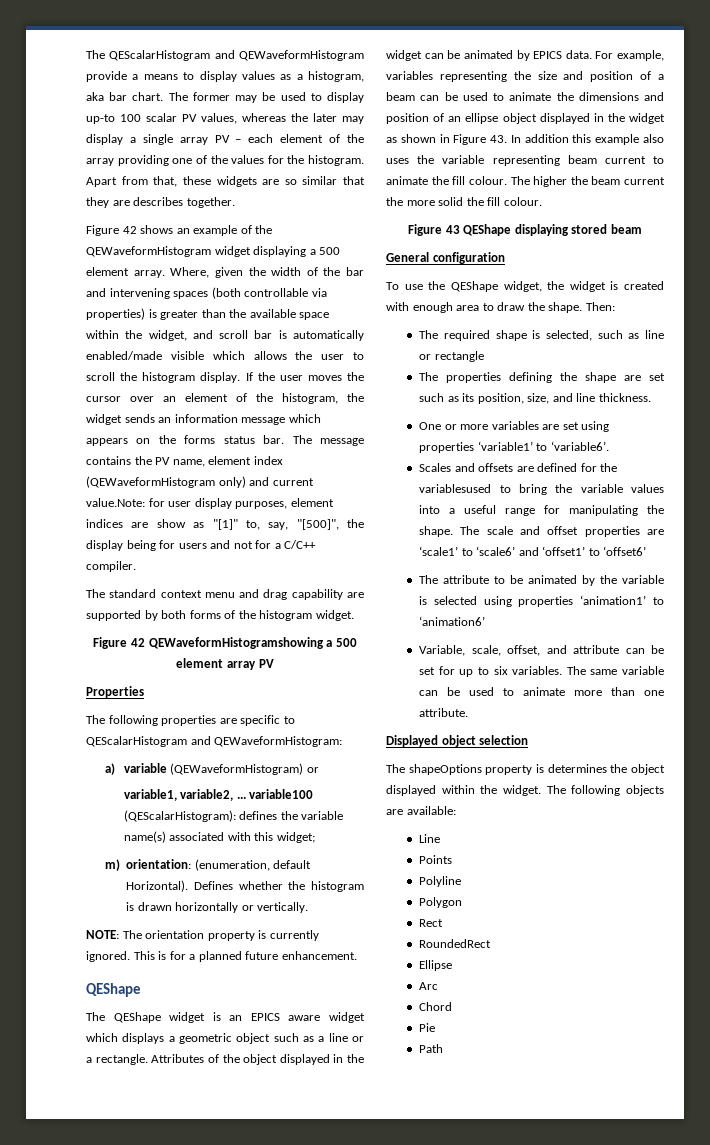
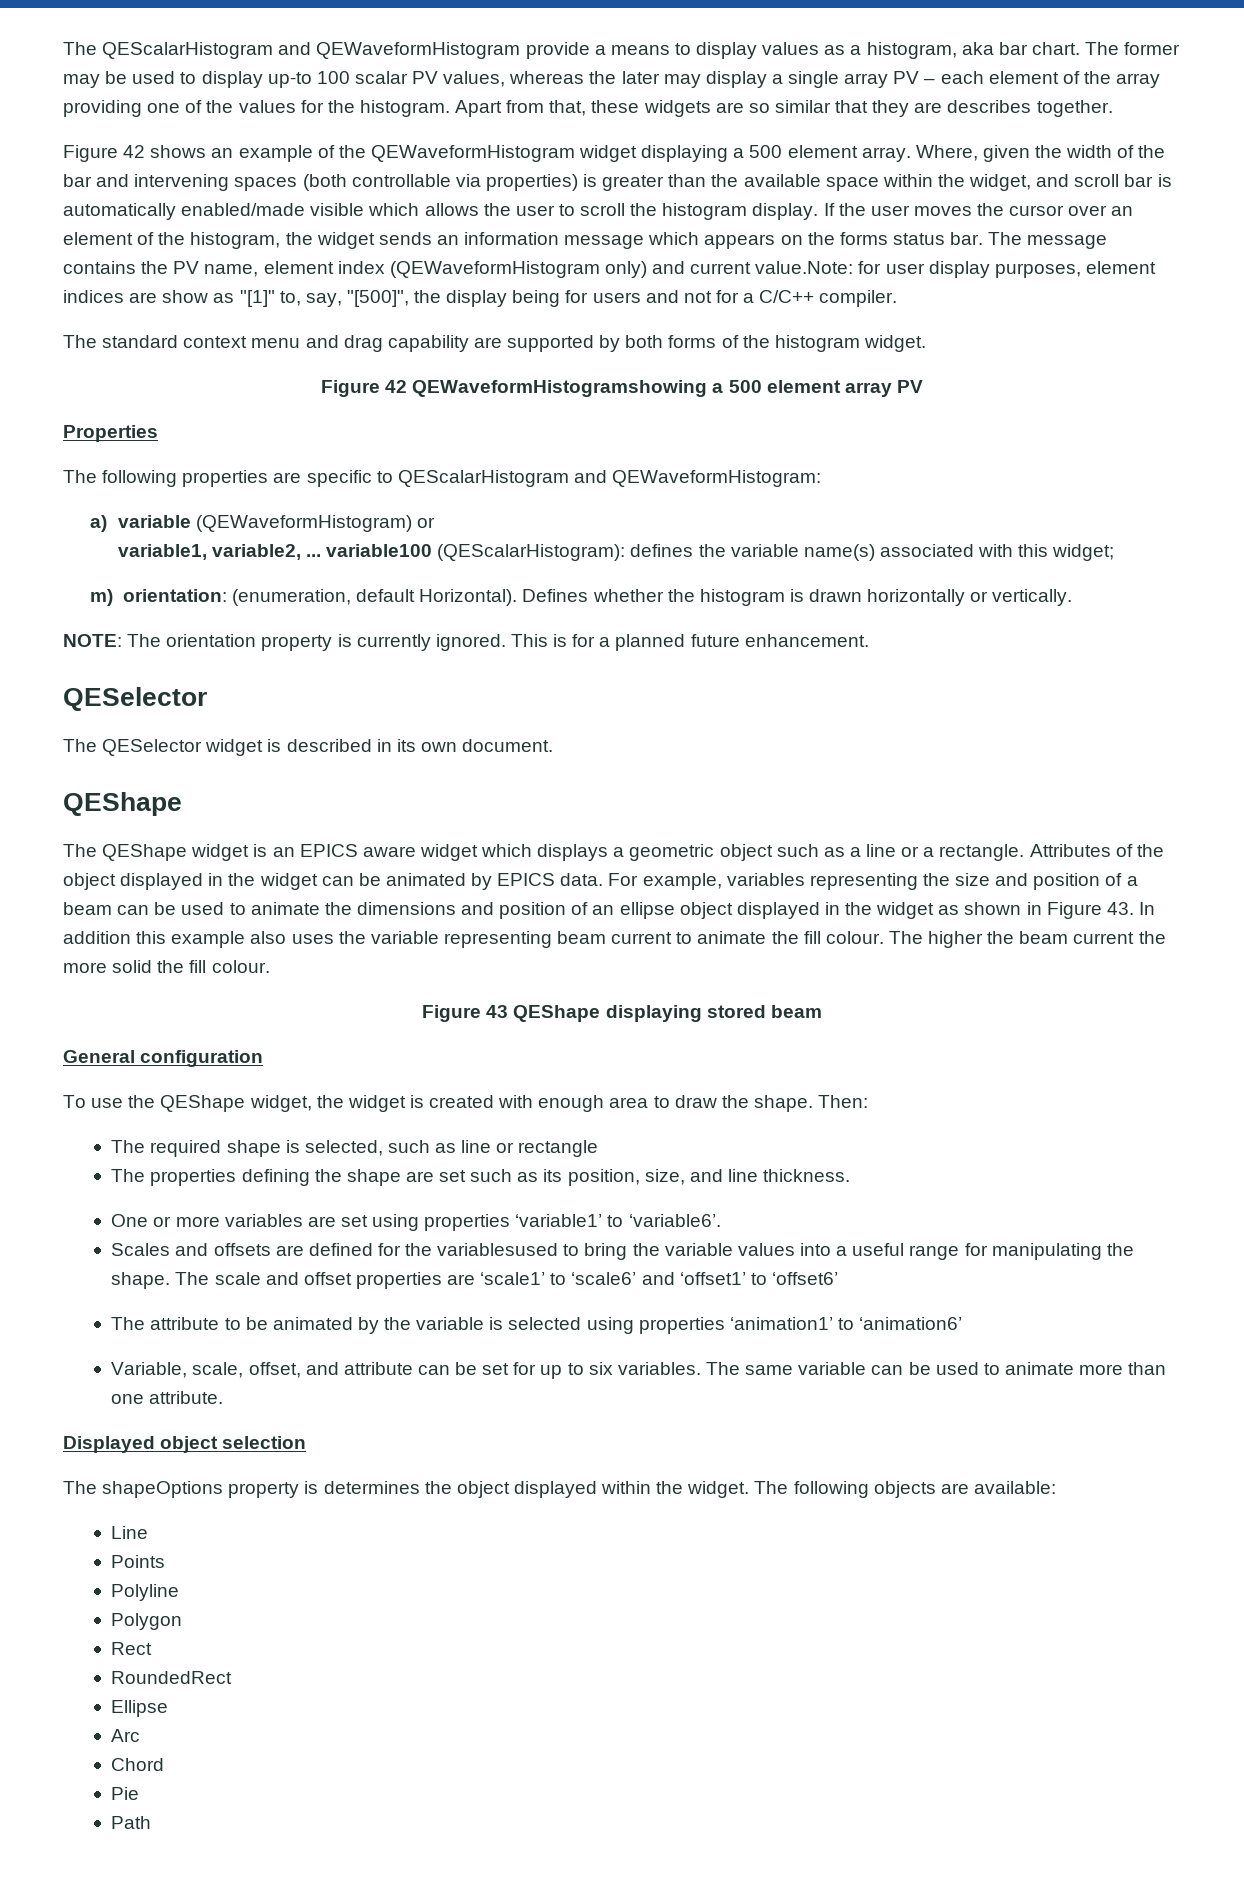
(357, 955) none -> [63,687,207,711] [63,739,554,756] // QESelector // The QESelector widget is described in its own document.

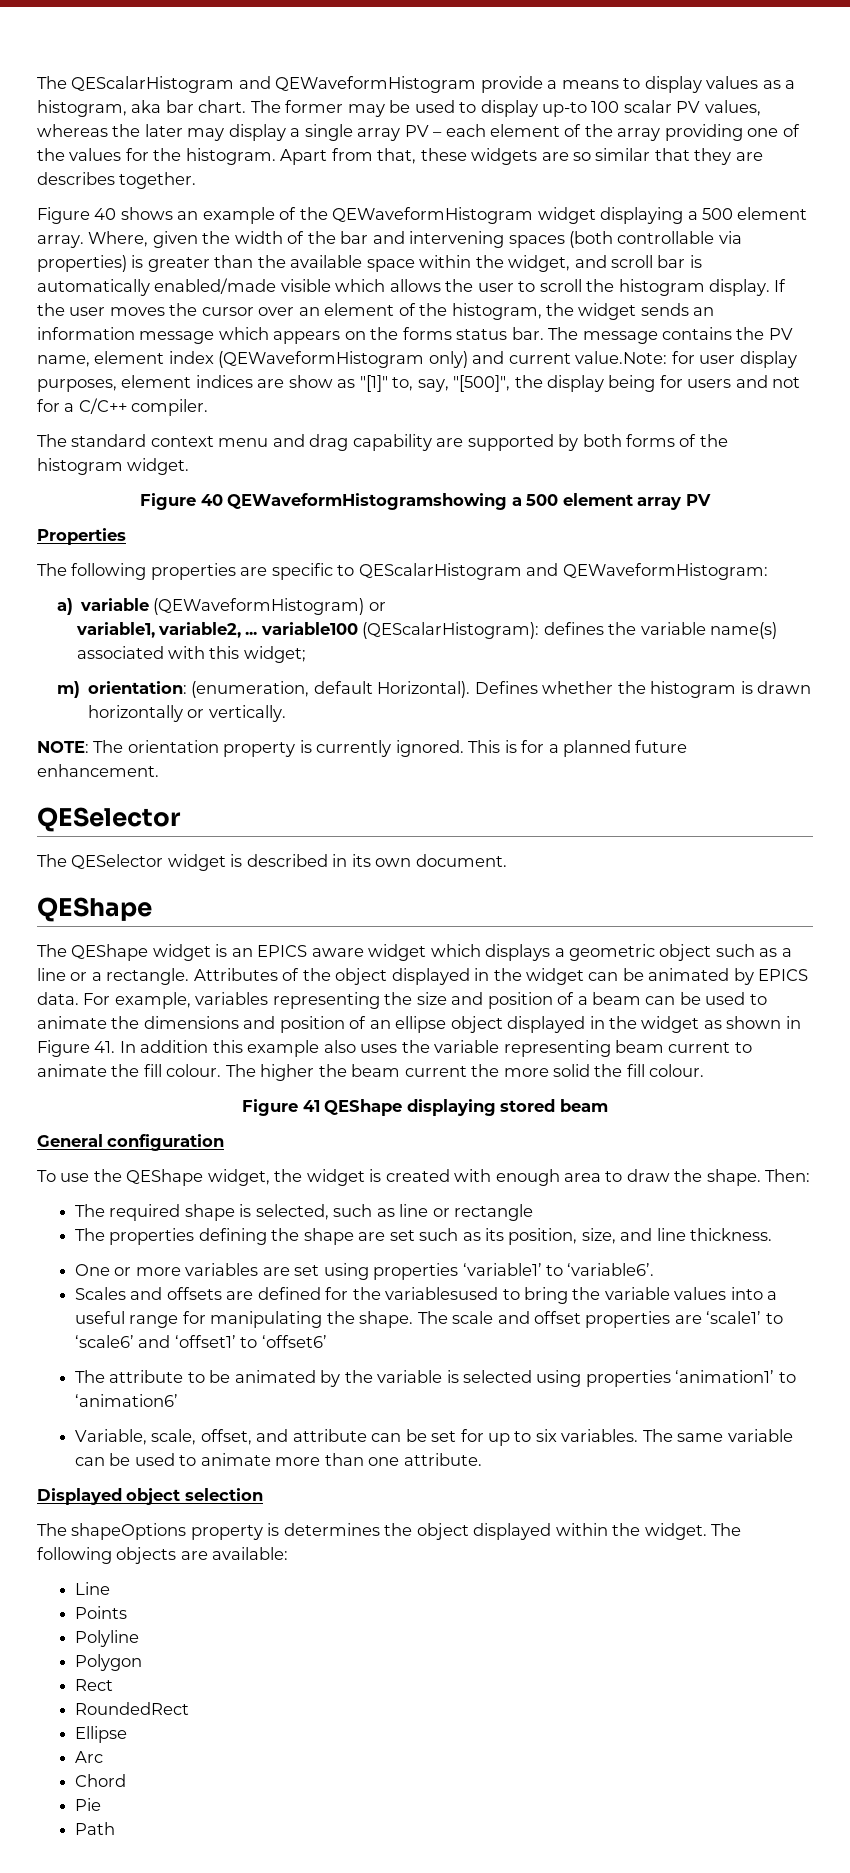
[123,145,146,158] 42 -> [94,208,117,220] 40
[385,380,408,393] 42 -> [200,494,223,506] 40
[1106,902,1134,915] 43. -> [94,1041,116,1053] 41.
[486,1005,509,1018] 43 -> [302,1100,320,1112] 41

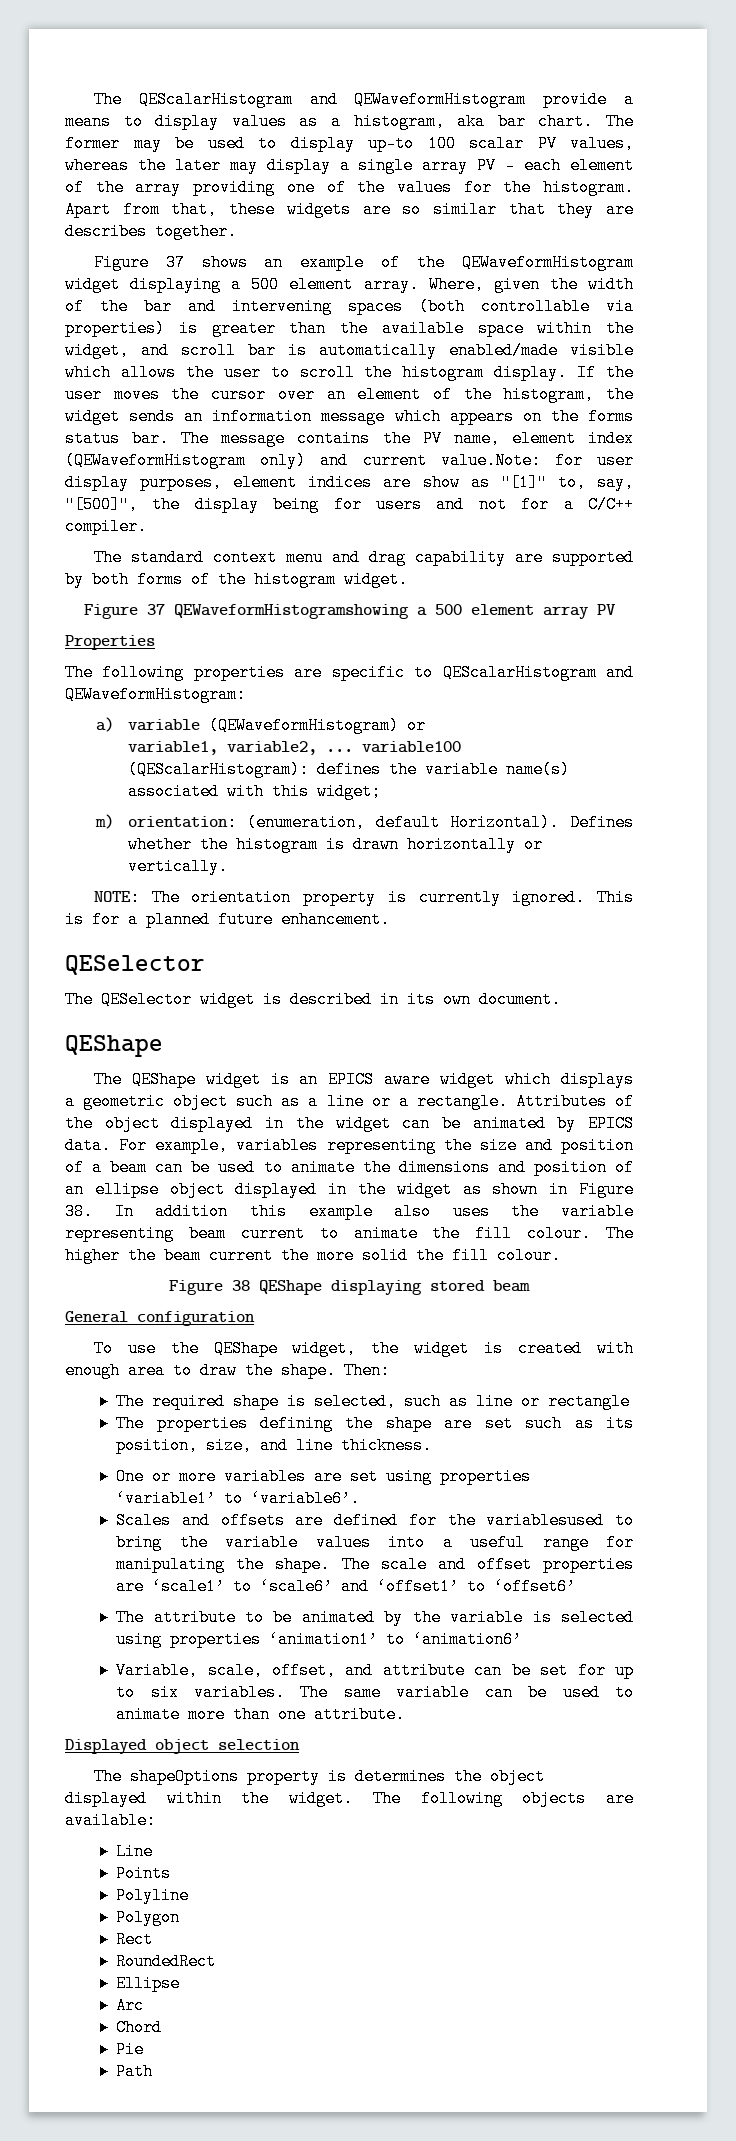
[94,208,117,220] 40 -> [165,254,185,271] 37
[200,494,223,506] 40 -> [146,604,165,615] 37
[94,1041,116,1053] 41. -> [65,1203,93,1220] 38.
[302,1100,320,1112] 41 -> [232,1280,250,1291] 38

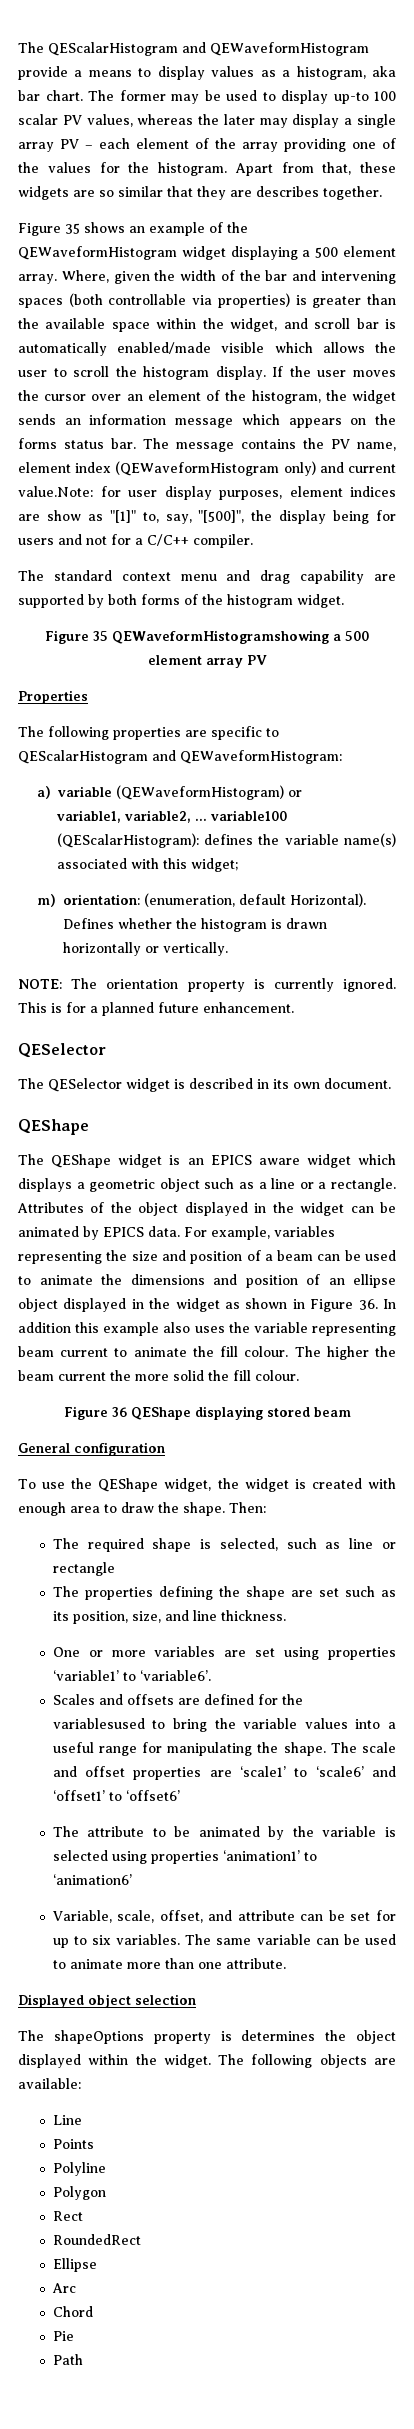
[165,254,185,271] 37 -> [65,223,80,234] 35
[146,604,165,615] 37 -> [93,631,108,641] 35
[65,1203,93,1220] 38. -> [358,1299,378,1310] 36.
[232,1280,250,1291] 38 -> [111,1407,127,1417] 36

